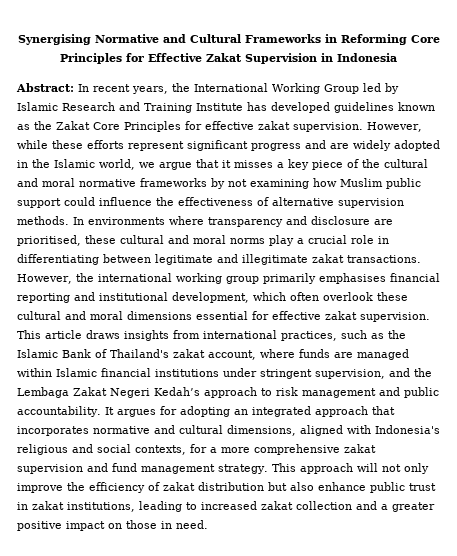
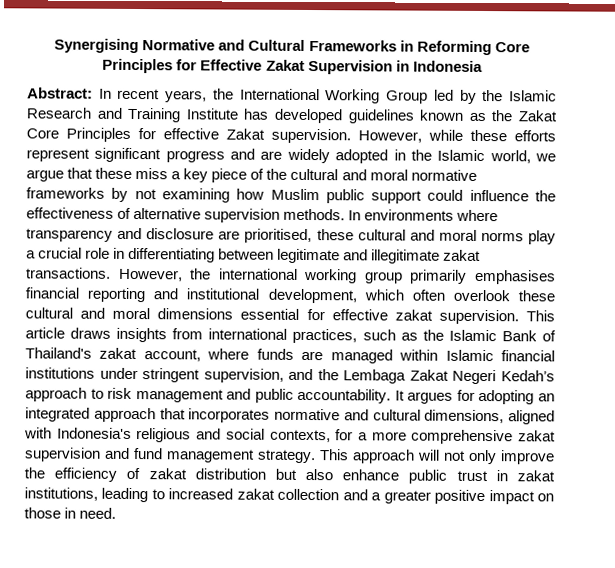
(399, 88) none -> [482,90,504,102] the
[258,121,290,130] zakat -> [226,128,265,140] Zakat
[222,160,273,168] it misses -> [95,167,169,180] these miss

